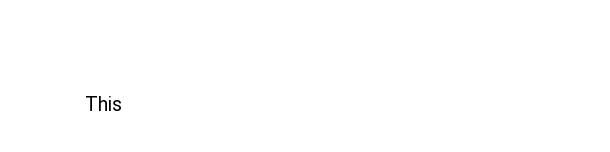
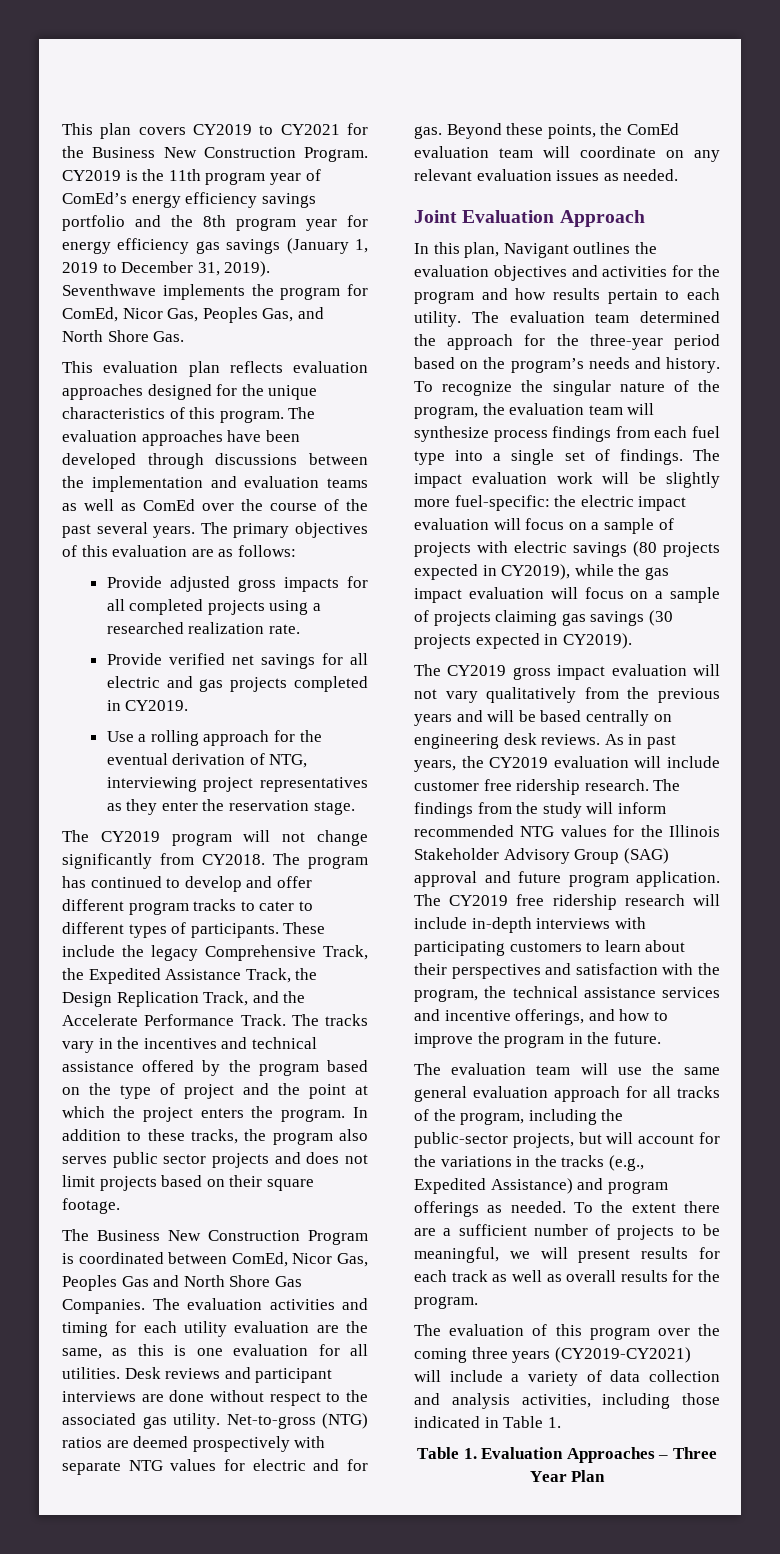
[85,96,122,111] This -> [62,123,368,139] [62,146,368,162] [62,169,321,185] [62,192,316,208] [62,215,368,231] [62,238,368,254] [62,261,271,277] [62,284,368,300] [62,307,324,323] [62,330,185,342] [62,361,368,377] [62,384,318,400] [62,407,316,423] [62,430,300,446] [62,453,369,469] [62,476,368,492] [62,499,368,511] [62,522,368,538] [62,545,296,557] [106,576,368,592] [106,599,322,615] [106,622,300,634] [106,653,368,669] [106,676,368,692] [106,700,189,711] [106,730,322,746] [106,753,308,768] [106,777,368,792] [106,799,355,815] [62,830,369,846] [62,853,368,869] [62,876,312,892] [62,899,313,915] [62,922,326,938] [62,945,368,961] [62,968,318,984] [62,991,306,1007] [62,1014,368,1026] [62,1037,317,1053] [62,1060,368,1076] [62,1083,368,1099] [62,1106,368,1122] [62,1129,368,1145] [62,1152,368,1168] [62,1175,314,1191] [62,1198,120,1214] [62,1229,368,1245] [62,1252,368,1267] [62,1275,302,1291] [62,1298,368,1314] [62,1321,368,1337] [62,1344,368,1359] [62,1367,333,1383] [62,1390,368,1406] [62,1413,368,1429] [62,1436,326,1452] [62,1459,368,1475] [414,123,679,139] [414,146,720,162] [414,169,679,181] [414,210,645,227] [414,242,657,258] [414,265,720,281] [414,288,720,304] [414,311,720,327] [414,334,720,350] [414,357,720,373] [414,380,720,396] [414,403,655,419] [414,426,720,442] [414,449,720,465] [414,472,720,488] [414,495,687,511] [414,518,674,534] [414,541,720,557] [414,564,669,580] [414,587,720,603] [414,610,673,626] [414,633,632,649] [414,664,720,680] [414,687,720,703] [414,710,672,726] [414,733,676,749] [414,756,720,772] [414,779,681,795] [414,802,666,818] [414,825,720,837] [414,848,669,864] [414,871,720,887] [414,894,720,910] [414,917,646,933] [414,940,686,956] [414,963,720,979] [414,986,720,1002] [414,1009,668,1025] [414,1032,661,1048] [414,1063,720,1075] [414,1086,720,1102] [414,1109,624,1125] [414,1132,720,1148] [414,1155,644,1171] [414,1178,668,1194] [414,1201,720,1217] [414,1224,720,1240] [414,1247,720,1263] [414,1270,720,1282] [414,1296,478,1309] [414,1324,720,1340] [414,1347,691,1363] [414,1370,720,1386] [414,1393,720,1409] [414,1416,561,1428] [417,1447,717,1463] [529,1470,606,1482] This plan covers CY2019 to CY2021 for the Business New Construction Program. CY2019 is the 11th program year of ComEd’s energy efficiency savings portfolio and the 8th program year for energy efficiency gas savings (January 1, 2019 to December 31, 2019). Seventhwave implements the program for ComEd, Nicor Gas, Peoples Gas, and North Shore Gas. // This evaluation plan reflects evaluation approaches designed for the unique characteristics of this program. The evaluation approaches have been developed through discussions between the implementation and evaluation teams as well as ComEd over the course of the past several years. The primary objectives of this evaluation are as follows: // Provide adjusted gross impacts for all completed projects using a researched realization rate. // Provide verified net savings for all electric and gas projects completed in CY2019. // Use a rolling approach for the eventual derivation of NTG, interviewing project representatives as they enter the reservation stage. // The CY2019 program will not change significantly from CY2018. The program has continued to develop and offer different program tracks to cater to different types of participants. These include the legacy Comprehensive Track, the Expedited Assistance Track, the Design Replication Track, and the Accelerate Performance Track. The tracks vary in the incentives and technical assistance offered by the program based on the type of project and the point at which the project enters the program. In addition to these tracks, the program also serves public sector projects and does not limit projects based on their square footage. // The Business New Construction Program is coordinated between ComEd, Nicor Gas, Peoples Gas and North Shore Gas Companies. The evaluation activities and timing for each utility evaluation are the same, as this is one evaluation for all utilities. Desk reviews and participant interviews are done without respect to the associated gas utility. Net-to-gross (NTG) ratios are deemed prospectively with separate NTG values for electric and for gas. Beyond these points, the ComEd evaluation team will coordinate on any relevant evaluation issues as needed. // Joint Evaluation Approach // In this plan, Navigant outlines the evaluation objectives and activities for the program and how results pertain to each utility. The evaluation team determined the approach for the three-year period based on the program’s needs and history. To recognize the singular nature of the program, the evaluation team will synthesize process findings from each fuel type into a single set of findings. The impact evaluation work will be slightly more fuel-specific: the electric impact evaluation will focus on a sample of projects with electric savings (80 projects expected in CY2019), while the gas impact evaluation will focus on a sample of projects claiming gas savings (30 projects expected in CY2019). // The CY2019 gross impact evaluation will not vary qualitatively from the previous years and will be based centrally on engineering desk reviews. As in past years, the CY2019 evaluation will include customer free ridership research. The findings from the study will inform recommended NTG values for the Illinois Stakeholder Advisory Group (SAG) approval and future program application. The CY2019 free ridership research will include in-depth interviews with participating customers to learn about their perspectives and satisfaction with the program, the technical assistance services and incentive offerings, and how to improve the program in the future. // The evaluation team will use the same general evaluation approach for all tracks of the program, including the public-sector projects, but will account for the variations in the tracks (e.g., Expedited Assistance) and program offerings as needed. To the extent there are a sufficient number of projects to be meaningful, we will present results for each track as well as overall results for the program. // The evaluation of this program over the coming three years (CY2019-CY2021) will include a variety of data collection and analysis activities, including those indicated in Table 1. // Table 1. Evaluation Approaches – Three Year Plan

